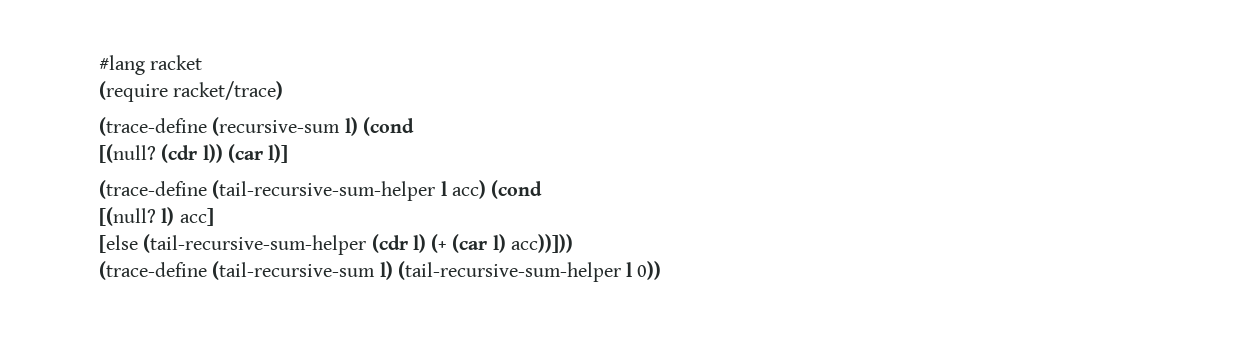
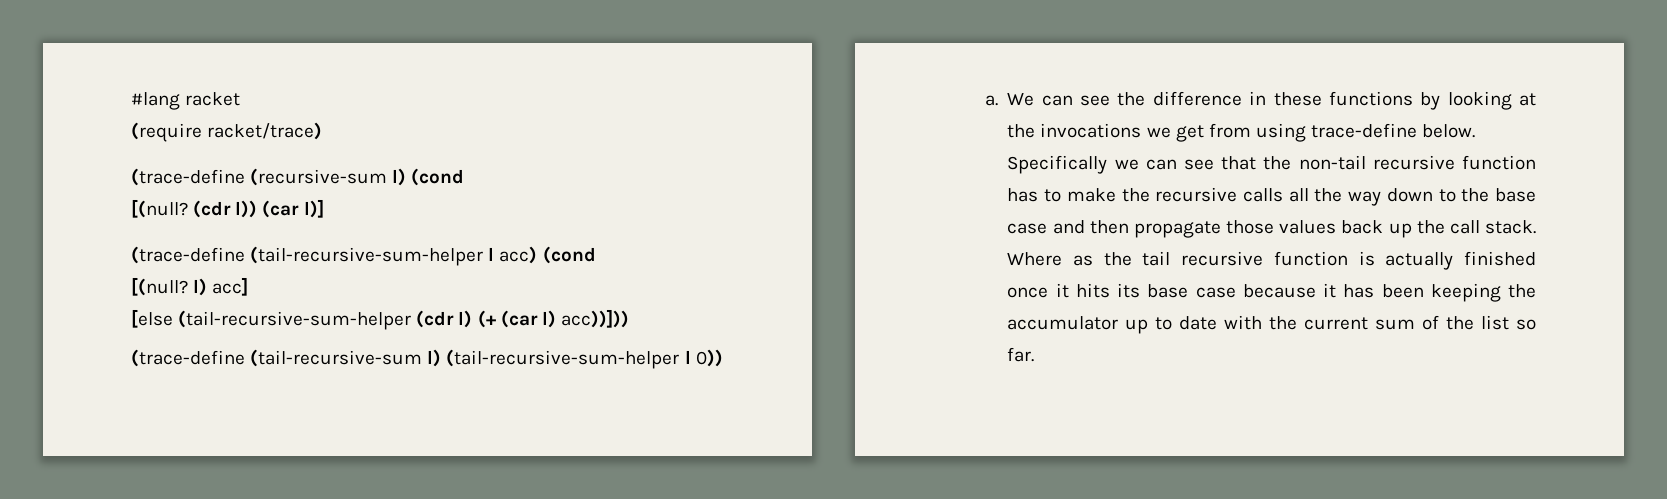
(662, 270) none -> [984,91,1536,110] [1007,123,1476,142] [1007,155,1536,174] [1007,187,1536,206] [1007,220,1536,238] [1007,251,1536,270] [1007,283,1536,302] [1007,315,1536,334] [1007,347,1035,362] // a. We can see the difference in these functions by looking at the invocations we get from using trace-define below. Specifically we can see that the non-tail recursive function has to make the recursive calls all the way down to the base case and then propagate those values back up the call stack. Where as the tail recursive function is actually finished once it hits its base case because it has been keeping the accumulator up to date with the current sum of the list so far.

